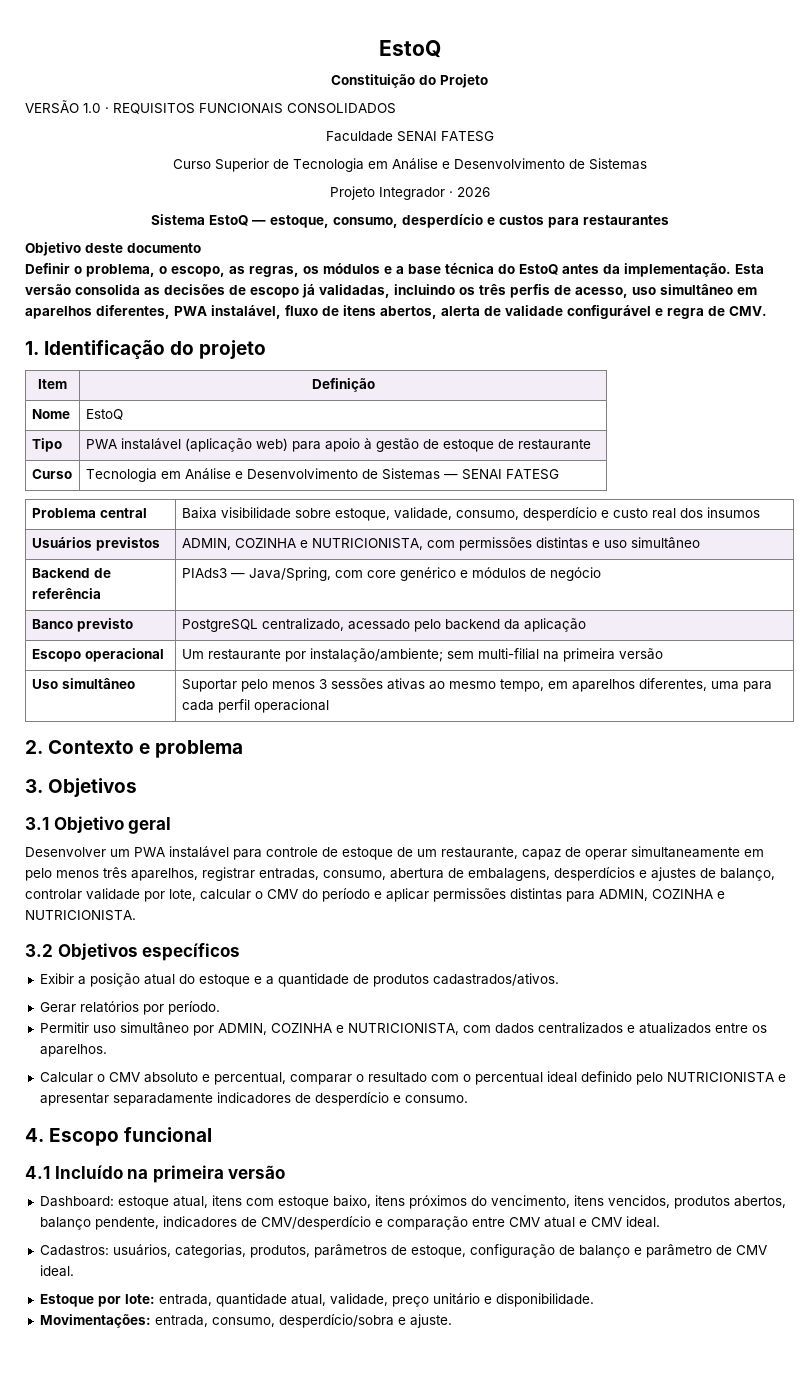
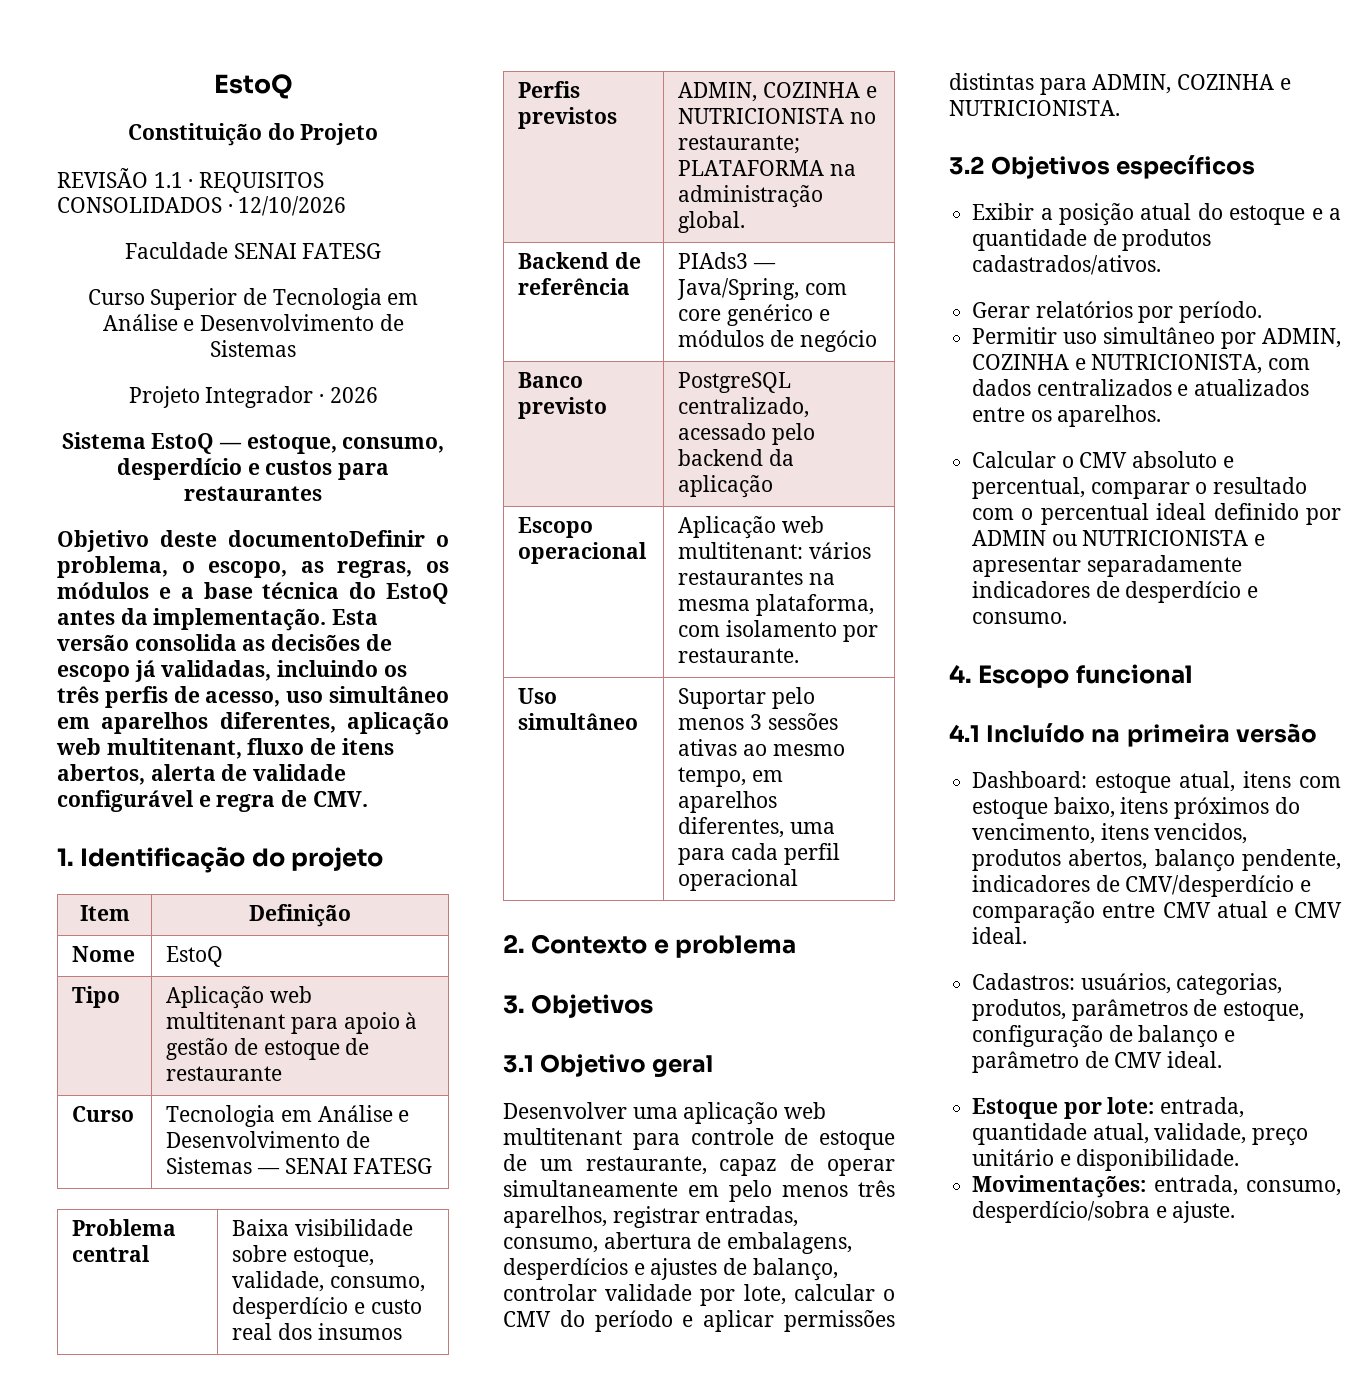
[25,100,101,114] VERSÃO 1.0 -> [57,168,183,188] REVISÃO 1.1
[199,103,283,114] FUNCIONAIS -> (325, 182) none
(396, 108) none -> [227,196,347,216] · 12/10/2026
[127,243,201,253] [25,263,70,274] documento // Definir -> [228,530,425,547] documentoDefinir
[174,305,281,319] PWA instalável, -> [347,712,449,735] [56,738,242,759] aplicação web multitenant,
[85,438,288,452] PWA instalável (aplicação web) -> [166,986,312,1009] [166,1012,286,1029] Aplicação web multitenant
[31,537,92,548] Usuários -> [518,81,581,98] Perfis
[311,537,700,551] NUTRICIONISTA, com permissões distintas e uso simultâneo -> [678,108,876,124] [678,135,801,154] [678,160,856,176] [678,185,824,208] [678,211,746,233] NUTRICIONISTA no restaurante; PLATAFORMA na administração global.
[181,648,663,662] Um restaurante por instalação/ambiente; sem multi-filial na primeira versão -> [678,516,824,539] [678,542,871,559] [678,570,835,585] [678,594,874,616] [678,620,878,642] [678,648,800,663] Aplicação web multitenant: vários restaurantes na mesma plataforma, com isolamento por restaurante.
[110,846,229,858] um PWA instalável -> [632,1102,827,1125] [503,1128,622,1145] uma aplicação web multitenant
[635,1072,663,1085] pelo -> [1306,508,1341,525] [972,530,1077,546] por ADMIN ou

